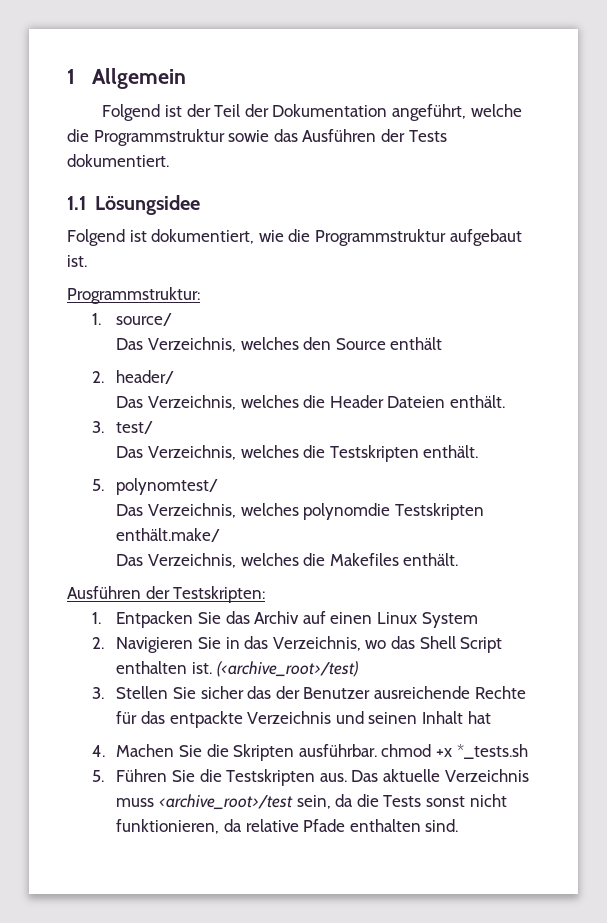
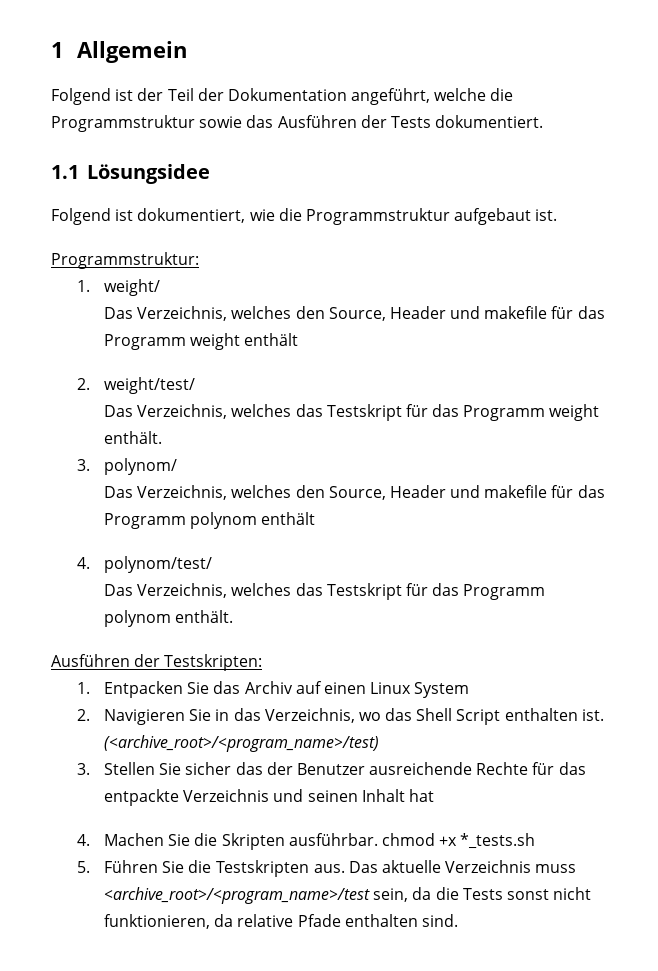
[116,313,173,326] [116,337,386,352] source/ // Das Verzeichnis, welches den Source -> [103,279,160,296] [103,306,605,321] [103,333,241,350] weight/ // Das Verzeichnis, welches den Source, Header und makefile für das Programm weight
[116,370,175,384] [116,395,446,410] header/ // Das Verzeichnis, welches die Header Dateien -> [103,377,195,394] [103,404,600,421] weight/test/ // Das Verzeichnis, welches das Testskript für das Programm weight
[116,421,154,434] [116,445,479,462] [91,478,219,495] [116,503,484,520] [116,528,221,542] [116,553,399,568] test/ // Das Verzeichnis, welches die Testskripten enthält. // 5. polynomtest/ // Das Verzeichnis, welches polynomdie Testskripten enthält.make/ // Das Verzeichnis, welches die Makefiles -> [103,458,177,475] [103,485,605,500] [103,512,316,529] [77,556,212,573] [103,583,546,600] [103,610,171,627] polynom/ // Das Verzeichnis, welches den Source, Header und makefile für das Programm polynom enthält // 4. polynom/test/ // Das Verzeichnis, welches das Testskript für das Programm polynom
[216,661,358,677] (<archive_root>/test) -> [103,735,379,752] (<archive_root>/<program_name>/test)
[158,794,293,810] <archive_root>/test -> [103,887,370,904] <archive_root>/<program_name>/test

